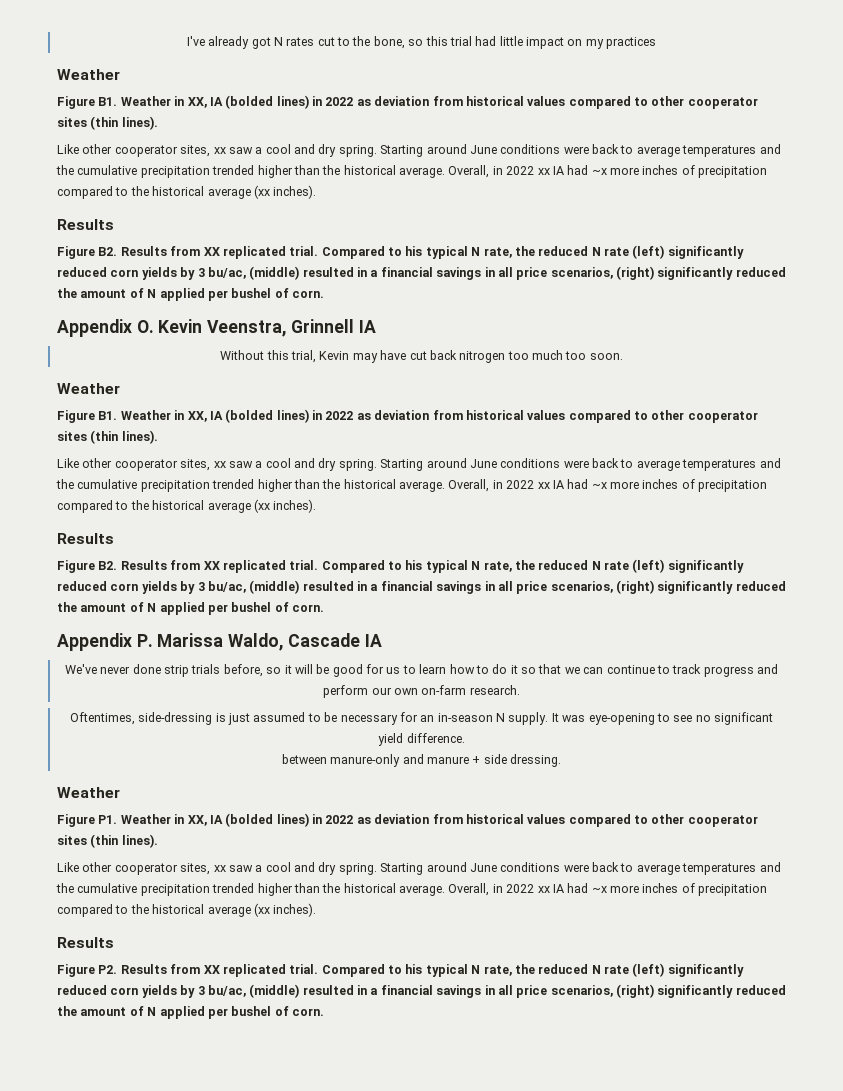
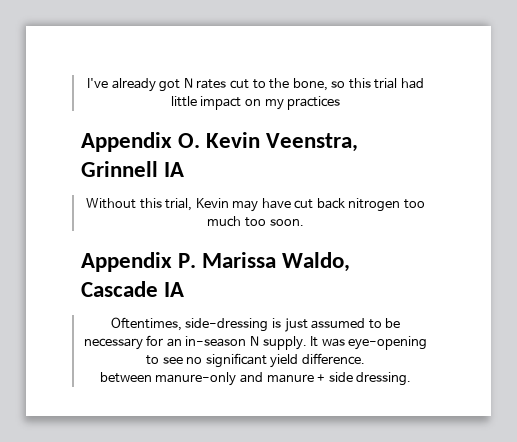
[57,69,120,80] [57,95,758,109] [57,116,158,130] [57,144,781,157] [56,165,768,178] [57,185,317,199] [57,219,114,230] [57,245,744,259] [57,266,786,280] [57,288,324,301] // Weather // Figure B1. Weather in XX, IA (bolded lines) in 2022 as deviation from historical values compared to other cooperator sites (thin lines). // Like other cooperator sites, xx saw a cool and dry spring. Starting around June conditions were back to average temperatures and the cumulative precipitation trended higher than the historical average. Overall, in 2022 xx IA had ~x more inches of precipitation compared to the historical average (xx inches). // Results // Figure B2. Results from XX replicated trial. Compared to his typical N rate, the reduced N rate (left) significantly reduced corn yields by 3 bu/ac, (middle) resulted in a financial savings in all price scenarios, (right) significantly reduced the amount of N applied per bushel of corn. -> (341, 103) none
[57,383,120,394] [57,409,758,423] [57,430,158,444] [57,458,781,471] [56,479,768,492] [57,499,317,513] [57,533,114,544] [57,559,744,573] [57,580,786,594] [57,602,324,615] // Weather // Figure B1. Weather in XX, IA (bolded lines) in 2022 as deviation from historical values compared to other cooperator sites (thin lines). // Like other cooperator sites, xx saw a cool and dry spring. Starting around June conditions were back to average temperatures and the cumulative precipitation trended higher than the historical average. Overall, in 2022 xx IA had ~x more inches of precipitation compared to the historical average (xx inches). // Results // Figure B2. Results from XX replicated trial. Compared to his typical N rate, the reduced N rate (left) significantly reduced corn yields by 3 bu/ac, (middle) resulted in a financial savings in all price scenarios, (right) significantly reduced the amount of N applied per bushel of corn. -> (304, 222) none
[64,664,779,677] [323,685,520,698] // We've never done strip trials before, so it will be good for us to learn how to do it so that we can continue to track progress and perform our own on-farm research. -> (185, 289) none
[57,787,120,798] [57,813,758,827] [57,834,158,848] [57,862,781,875] [56,883,768,896] [57,903,317,917] [57,937,114,948] [57,963,744,977] [57,984,786,998] [57,1006,324,1019] // Weather // Figure P1. Weather in XX, IA (bolded lines) in 2022 as deviation from historical values compared to other cooperator sites (thin lines). // Like other cooperator sites, xx saw a cool and dry spring. Starting around June conditions were back to average temperatures and the cumulative precipitation trended higher than the historical average. Overall, in 2022 xx IA had ~x more inches of precipitation compared to the historical average (xx inches). // Results // Figure P2. Results from XX replicated trial. Compared to his typical N rate, the reduced N rate (left) significantly reduced corn yields by 3 bu/ac, (middle) resulted in a financial savings in all price scenarios, (right) significantly reduced the amount of N applied per bushel of corn. -> (412, 379) none

